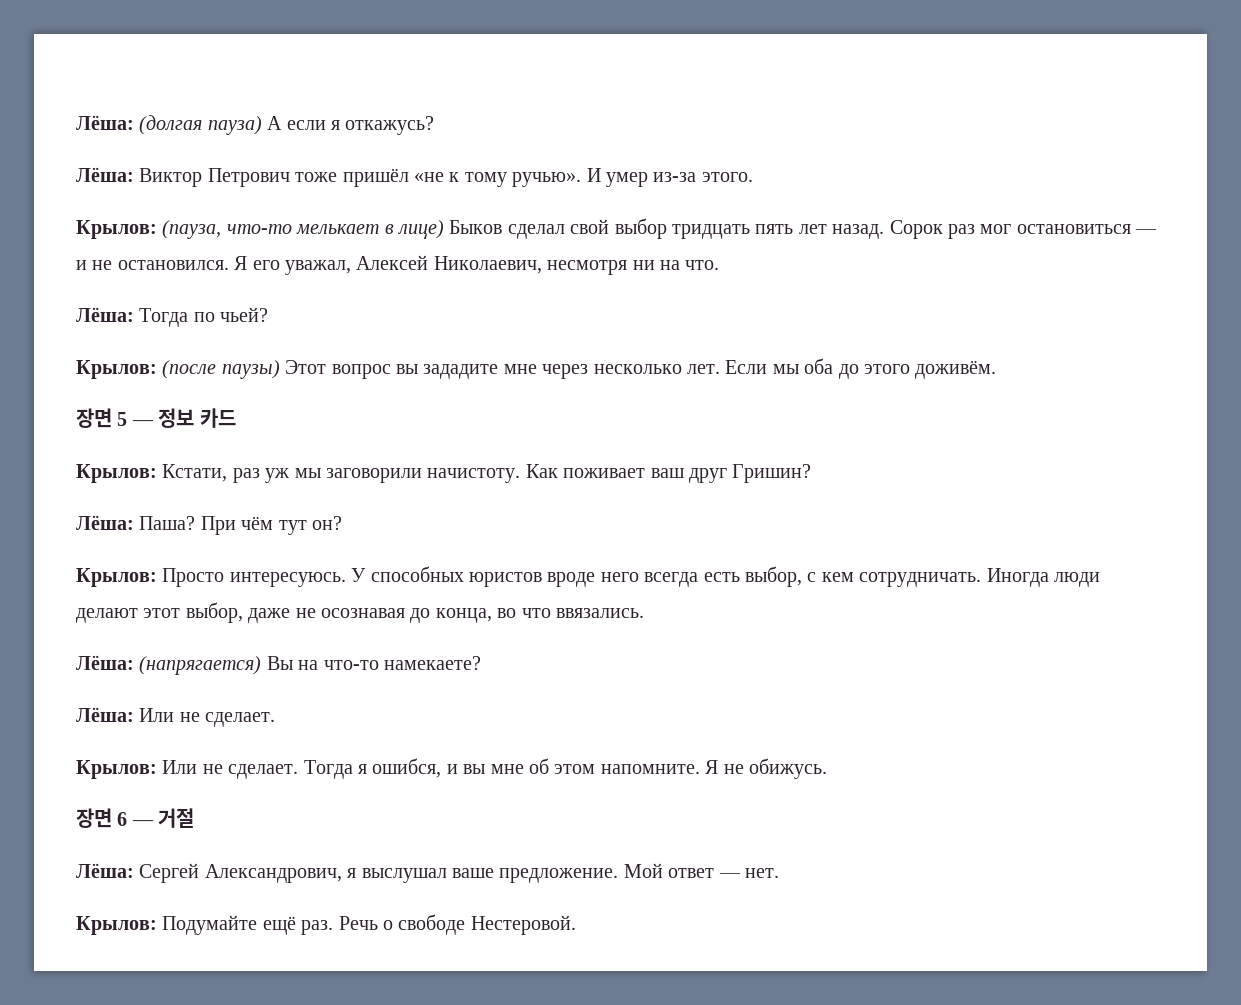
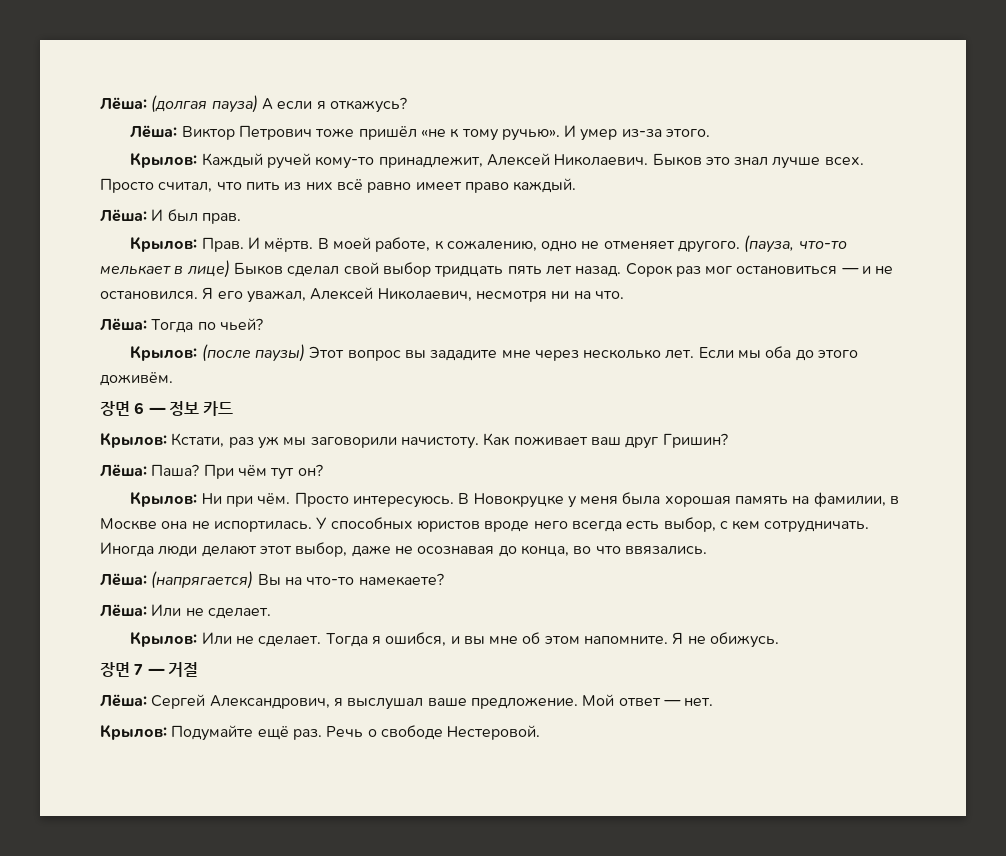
(157, 229) none -> [201,153,864,169] [100,178,577,193] [100,209,241,224] [130,236,741,253] Каждый ручей кому-то принадлежит, Алексей Николаевич. Быков это знал лучше всех. Просто считал, что пить из них всё равно имеет право каждый. // Лёша: И был прав. // Крылов: Прав. И мёртв. В моей работе, к сожалению, одно не отменяет другого.
[117,412,128,426] 5 -> [134,402,145,414] 6
[162,568,346,587] Просто интересуюсь. -> [201,492,900,508] [100,518,312,532] Ни при чём. Просто интересуюсь. В Новокруцке у меня была хорошая память на фамилии, в Москве она не испортилась.
[117,812,128,826] 6 -> [134,664,144,675] 7

